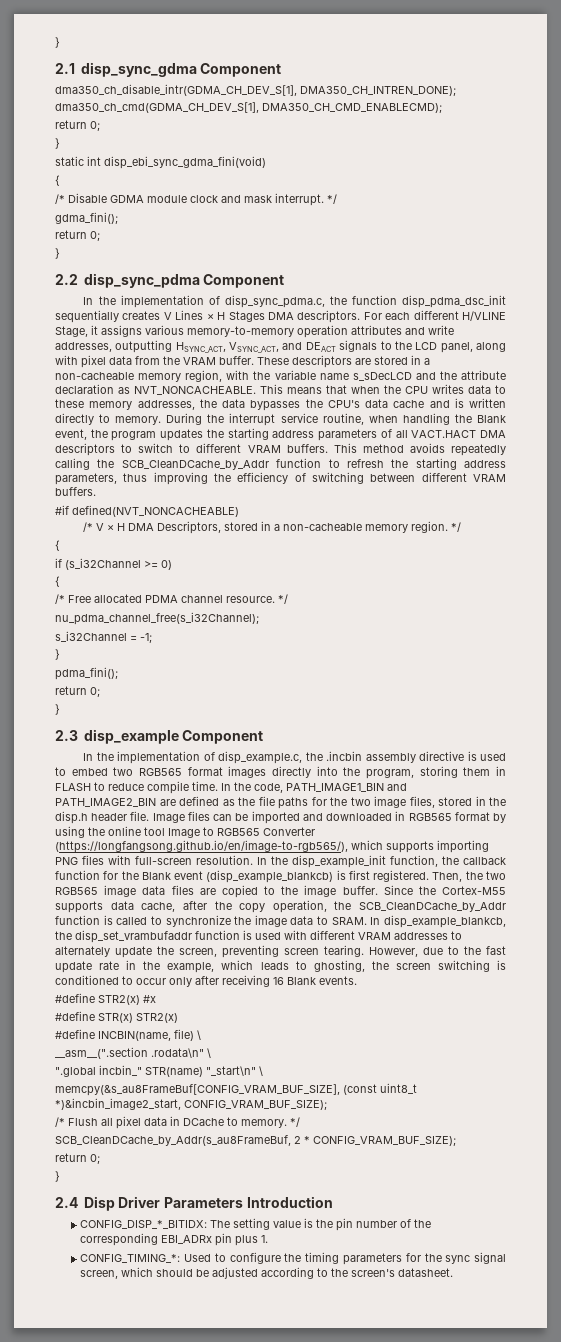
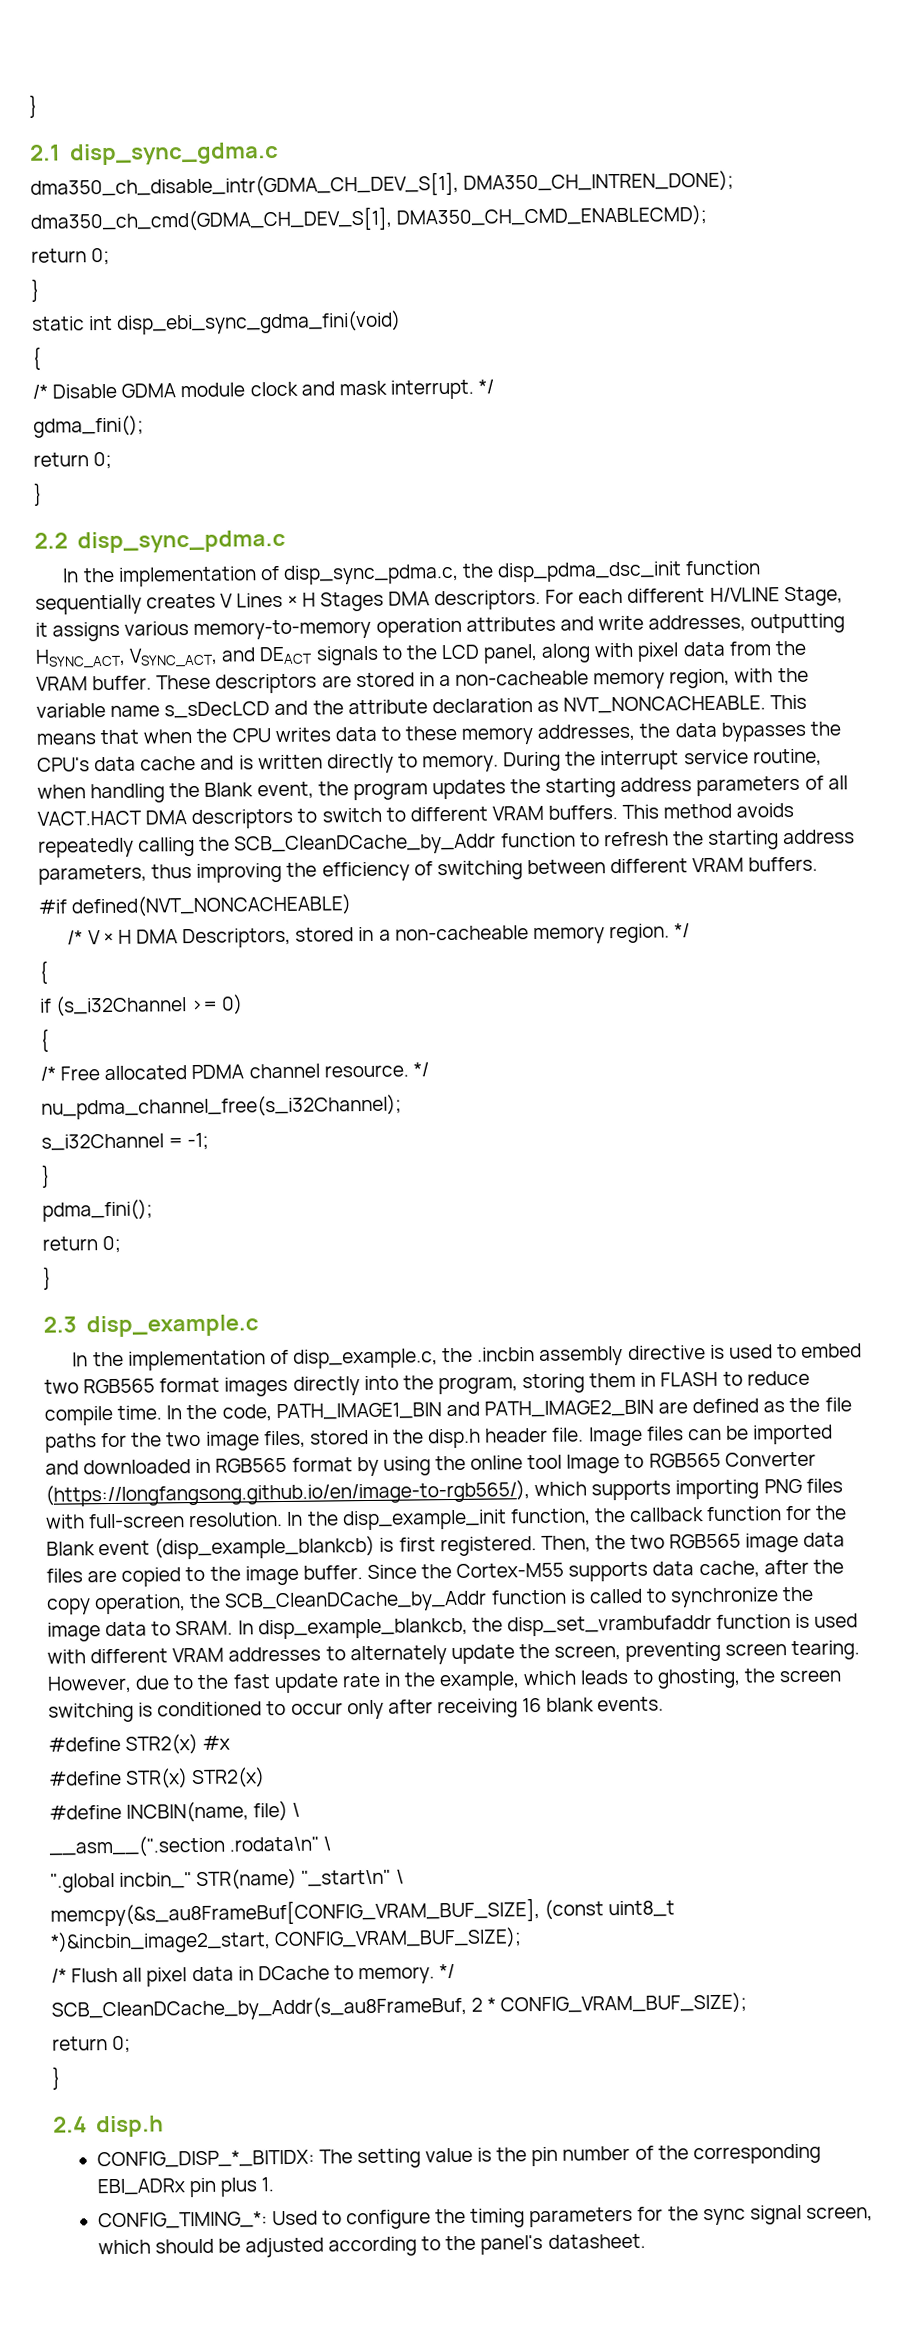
[80,62,282,77] disp_sync_gdma Component -> [68,141,279,166] disp_sync_gdma.c
[83,273,285,288] disp_sync_pdma Component -> [76,529,286,554] disp_sync_pdma.c
[351,295,506,308] function disp_pdma_dsc_init -> [497,560,762,583] disp_pdma_dsc_init function
[83,729,264,744] disp_example Component -> [85,1314,259,1338] disp_example.c
[287,977,316,985] Blank -> [546,1697,595,1712] blank
[83,1196,333,1211] Disp Driver Parameters Introduction -> [95,2115,164,2138] disp.h
[351,1269,396,1277] screen's -> [480,2234,544,2255] panel's

